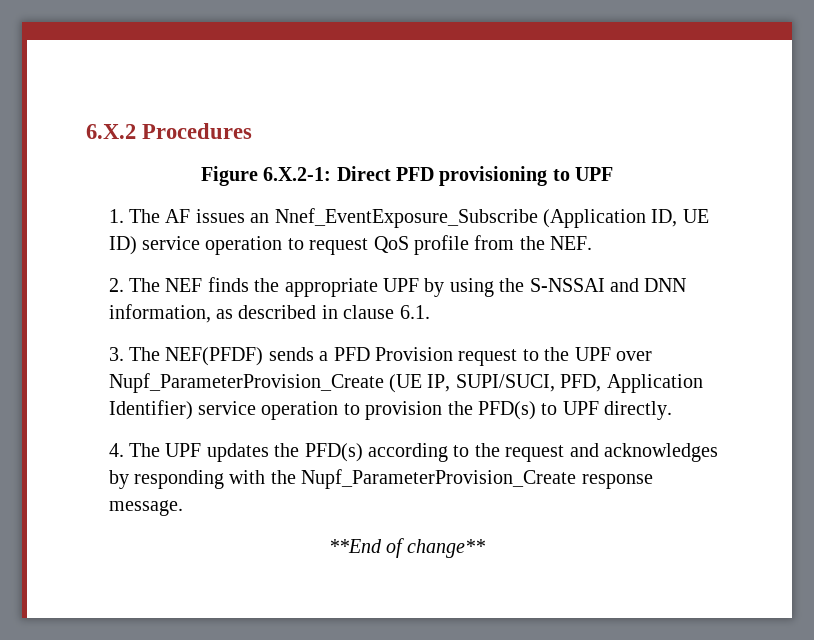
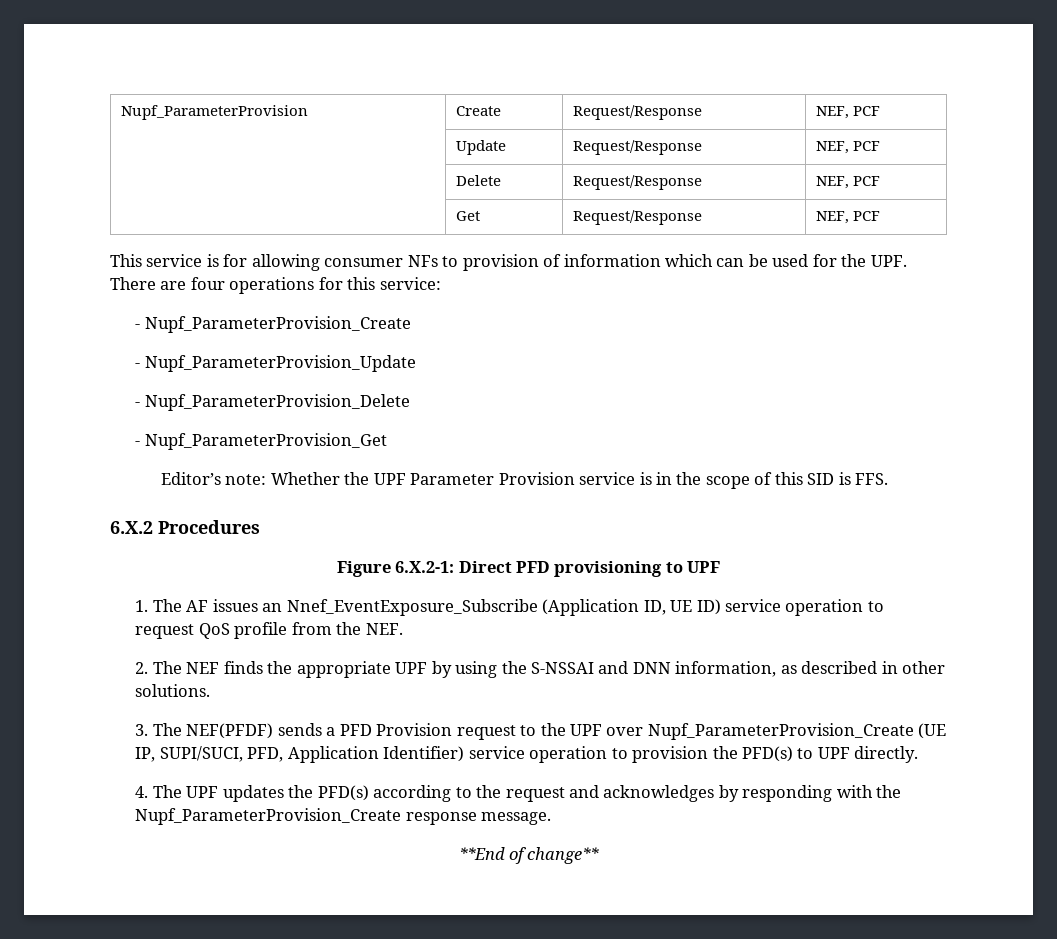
(86, 131) none -> [120,105,308,120] [455,106,501,116] [572,105,702,120] [815,106,880,119] [455,140,506,155] [572,140,702,155] [815,141,880,154] [455,175,501,186] [572,175,702,190] [815,176,880,189] [455,211,480,221] [572,210,702,225] [815,211,880,224] [110,254,907,271] [110,277,441,294] [135,316,411,333] [135,355,416,372] [135,394,410,411] [135,433,387,450] [160,472,889,489] Nupf_ParameterProvision | Create | Request/Response | NEF, PCF // | Update | Request/Response | NEF, PCF // | Delete | Request/Response | NEF, PCF // | Get | Request/Response | NEF, PCF // This service is for allowing consumer NFs to provision of information which can be used for the UPF. There are four operations for this service: // - Nupf_ParameterProvision_Create // - Nupf_ParameterProvision_Update // - Nupf_ParameterProvision_Delete // - Nupf_ParameterProvision_Get // Editor’s note: Whether the UPF Parameter Provision service is in the scope of this SID is FFS. //
[343,305,430,319] clause 6.1. -> [902,661,946,674] [135,684,211,697] other solutions.

